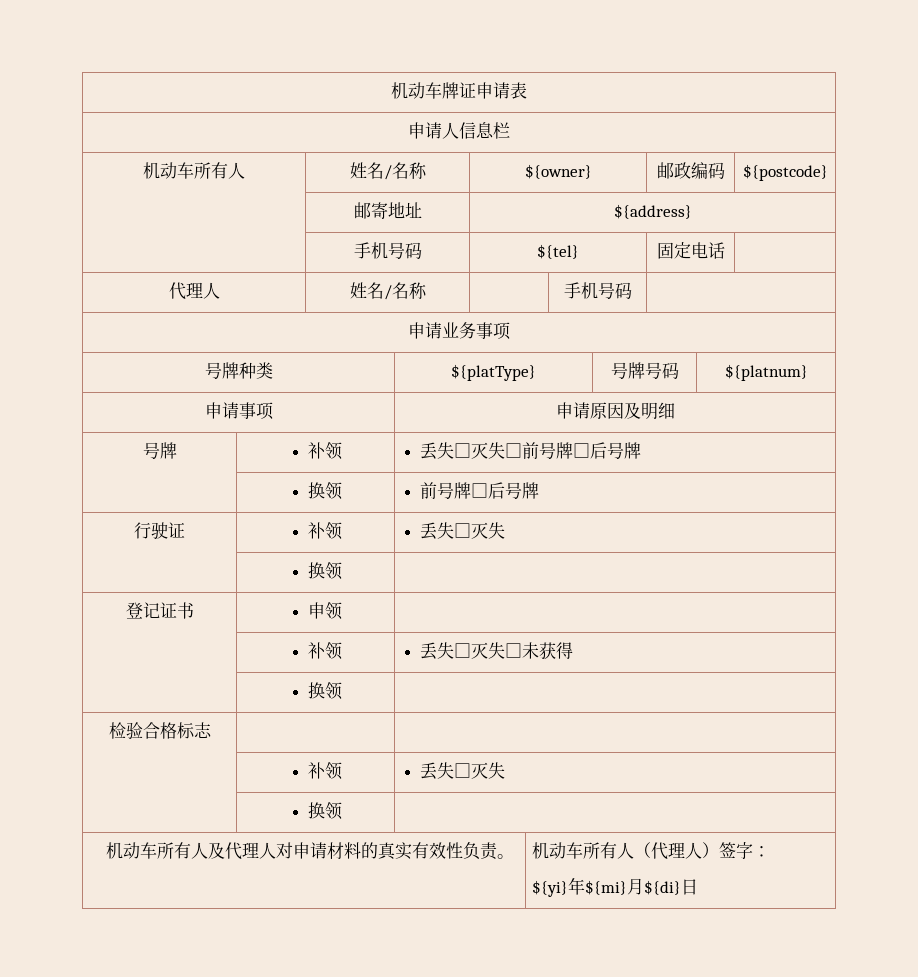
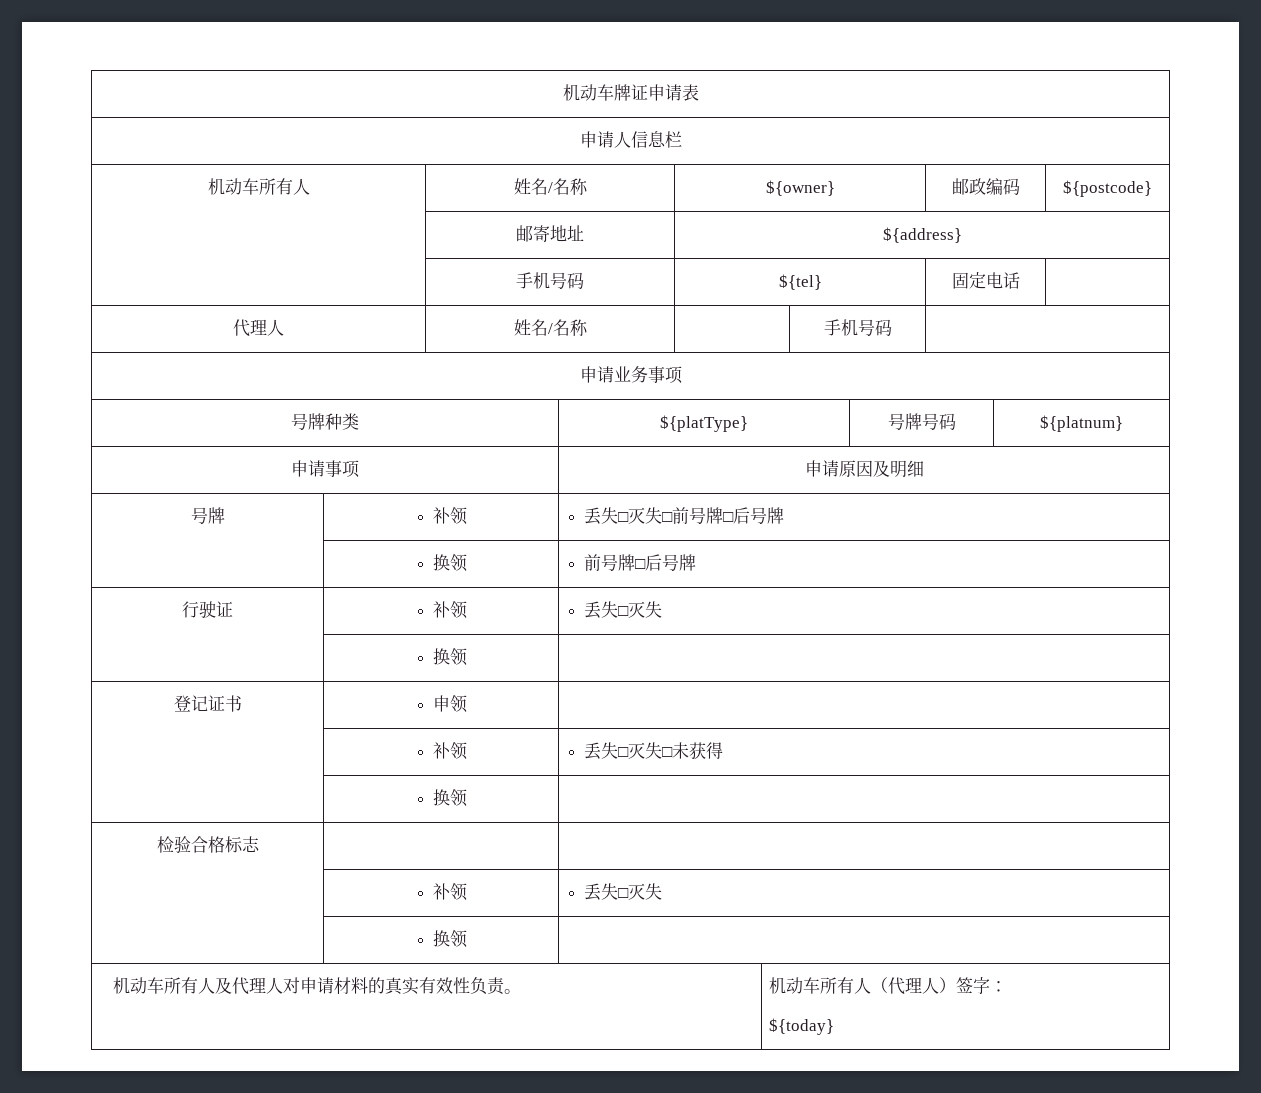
[532,877,699,897] ${yi}年${mi}月${di}日 -> [768,1018,834,1035] ${today}

